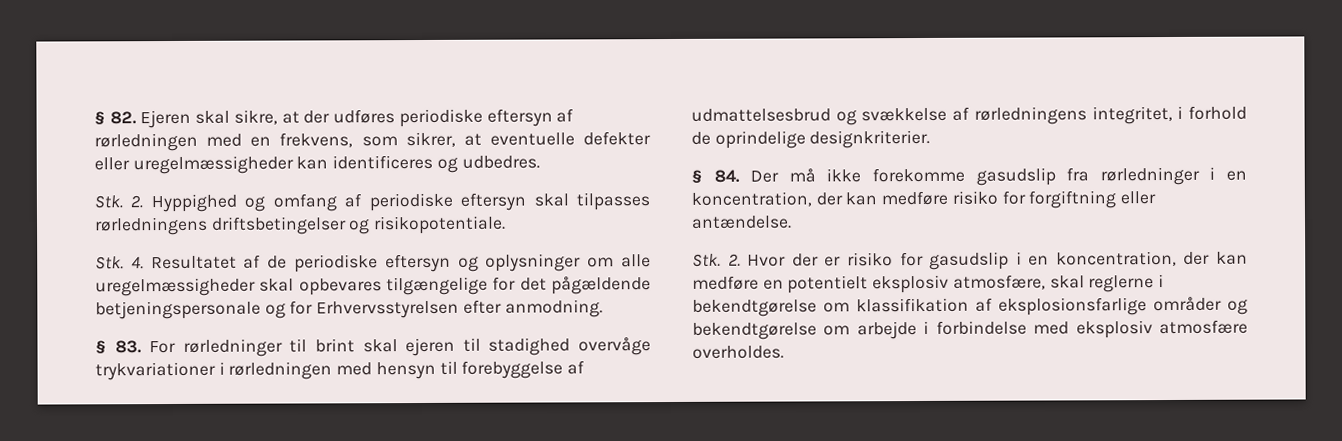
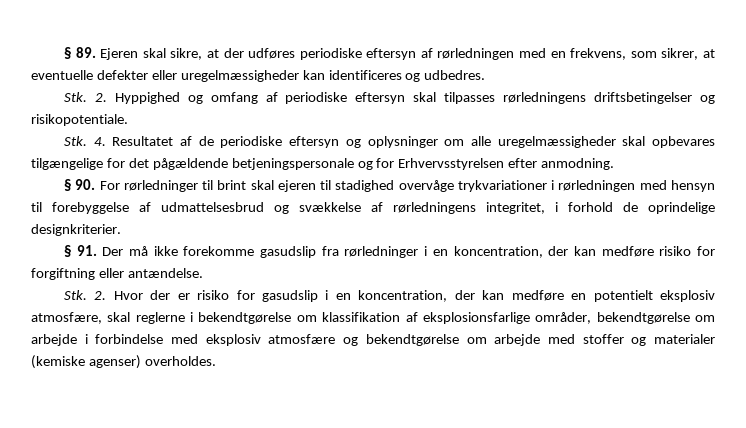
[94,111,137,125] § 82. -> [63,47,96,59] § 89.
[114,340,142,354] 83. -> [75,179,96,190] 90.
[713,169,740,183] 84. -> [76,245,97,256] 91.
[1153,296,1248,315] områder og -> [535,312,592,324] områder,
(1248, 327) none -> [343,334,716,346] [31,355,141,369] og bekendtgørelse om arbejde med stoffer og materialer (kemiske agenser)

